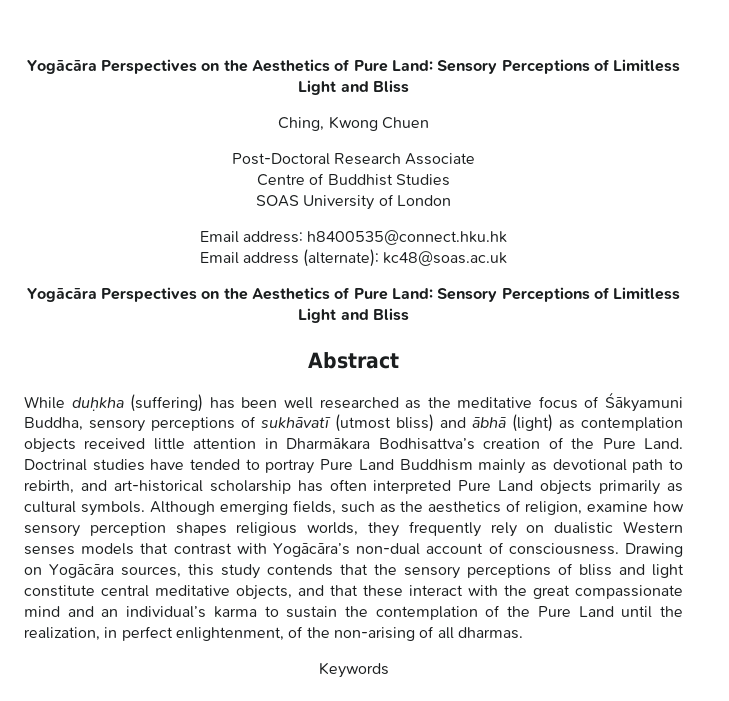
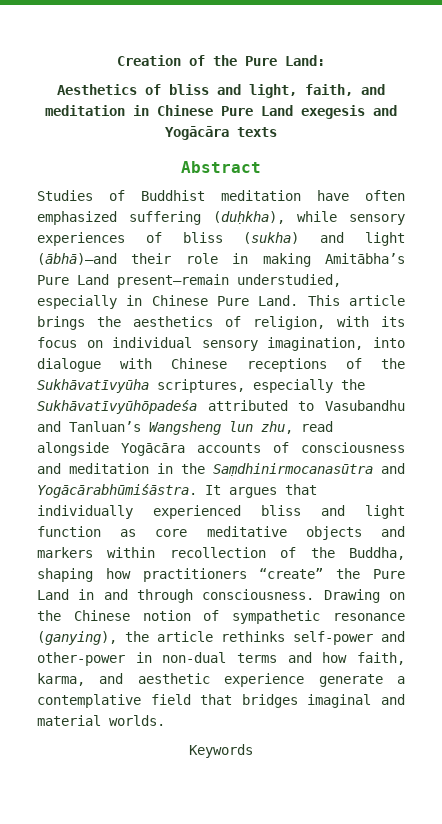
[26,59,681,74] [298,80,409,95] [278,116,429,131] [231,153,476,165] [257,173,450,186] [256,194,451,210] [199,230,508,245] [199,249,508,267] [26,287,681,302] [298,308,409,323] [308,352,399,369] [24,392,683,412] [24,414,683,432] [24,437,684,453] [24,459,684,474] [24,479,684,495] [24,500,684,516] [24,521,683,537] [24,542,684,557] [24,563,684,579] [24,585,683,600] [24,605,683,620] [24,626,523,641] Yogācāra Perspectives on the Aesthetics of Pure Land: Sensory Perceptions of Limitless Light and Bliss // Ching, Kwong Chuen // Post-Doctoral Research Associate // Centre of Buddhist Studies // SOAS University of London // Email address: h8400535@connect.hku.hk // Email address (alternate): kc48@soas.ac.uk // Yogācāra Perspectives on the Aesthetics of Pure Land: Sensory Perceptions of Limitless Light and Bliss // Abstract // While duḥkha (suffering) has been well researched as the meditative focus of Śākyamuni Buddha, sensory perceptions of sukhāvatī (utmost bliss) and ābhā (light) as contemplation objects received little attention in Dharmākara Bodhisattva’s creation of the Pure Land. Doctrinal studies have tended to portray Pure Land Buddhism mainly as devotional path to rebirth, and art-historical scholarship has often interpreted Pure Land objects primarily as cultural symbols. Although emerging fields, such as the aesthetics of religion, examine how sensory perception shapes religious worlds, they frequently rely on dualistic Western senses models that contrast with Yogācāra’s non-dual account of consciousness. Drawing on Yogācāra sources, this study contends that the sensory perceptions of bliss and light constitute central meditative objects, and that these interact with the great compassionate mind and an individual’s karma to sustain the contemplation of the Pure Land until the realization, in perfect enlightenment, of the non-arising of all dharmas. -> [117,55,325,66] [57,84,385,98] [45,105,397,119] [165,126,277,140] [181,161,261,173] [37,190,405,201] [37,211,405,225] [37,232,405,246] [37,253,405,267] [37,274,341,288] [37,295,405,309] [37,316,405,330] [37,337,405,351] [37,358,405,372] [37,379,365,393] [37,400,405,414] [37,421,333,435] [37,442,405,456] [37,463,405,476] [37,484,317,498] [37,505,405,519] [37,526,405,540] [37,547,405,560] [37,568,405,582] [37,589,405,603] [37,610,406,624] [37,631,405,645] [37,652,405,666] [37,673,405,687] [37,694,405,708] [37,715,165,726] Creation of the Pure Land: // Aesthetics of bliss and light, faith, and meditation in Chinese Pure Land exegesis and Yogācāra texts // Abstract // Studies of Buddhist meditation have often emphasized suffering (duḥkha), while sensory experiences of bliss (sukha) and light (ābhā)—and their role in making Amitābha’s Pure Land present—remain understudied, especially in Chinese Pure Land. This article brings the aesthetics of religion, with its focus on individual sensory imagination, into dialogue with Chinese receptions of the Sukhāvatīvyūha scriptures, especially the Sukhāvatīvyūhōpadeśa attributed to Vasubandhu and Tanluan’s Wangsheng lun zhu, read alongside Yogācāra accounts of consciousness and meditation in the Saṃdhinirmocanasūtra and Yogācārabhūmiśāstra. It argues that individually experienced bliss and light function as core meditative objects and markers within recollection of the Buddha, shaping how practitioners “create” the Pure Land in and through consciousness. Drawing on the Chinese notion of sympathetic resonance (ganying), the article rethinks self‑power and other‑power in non‑dual terms and how faith, karma, and aesthetic experience generate a contemplative field that bridges imaginal and material worlds.

